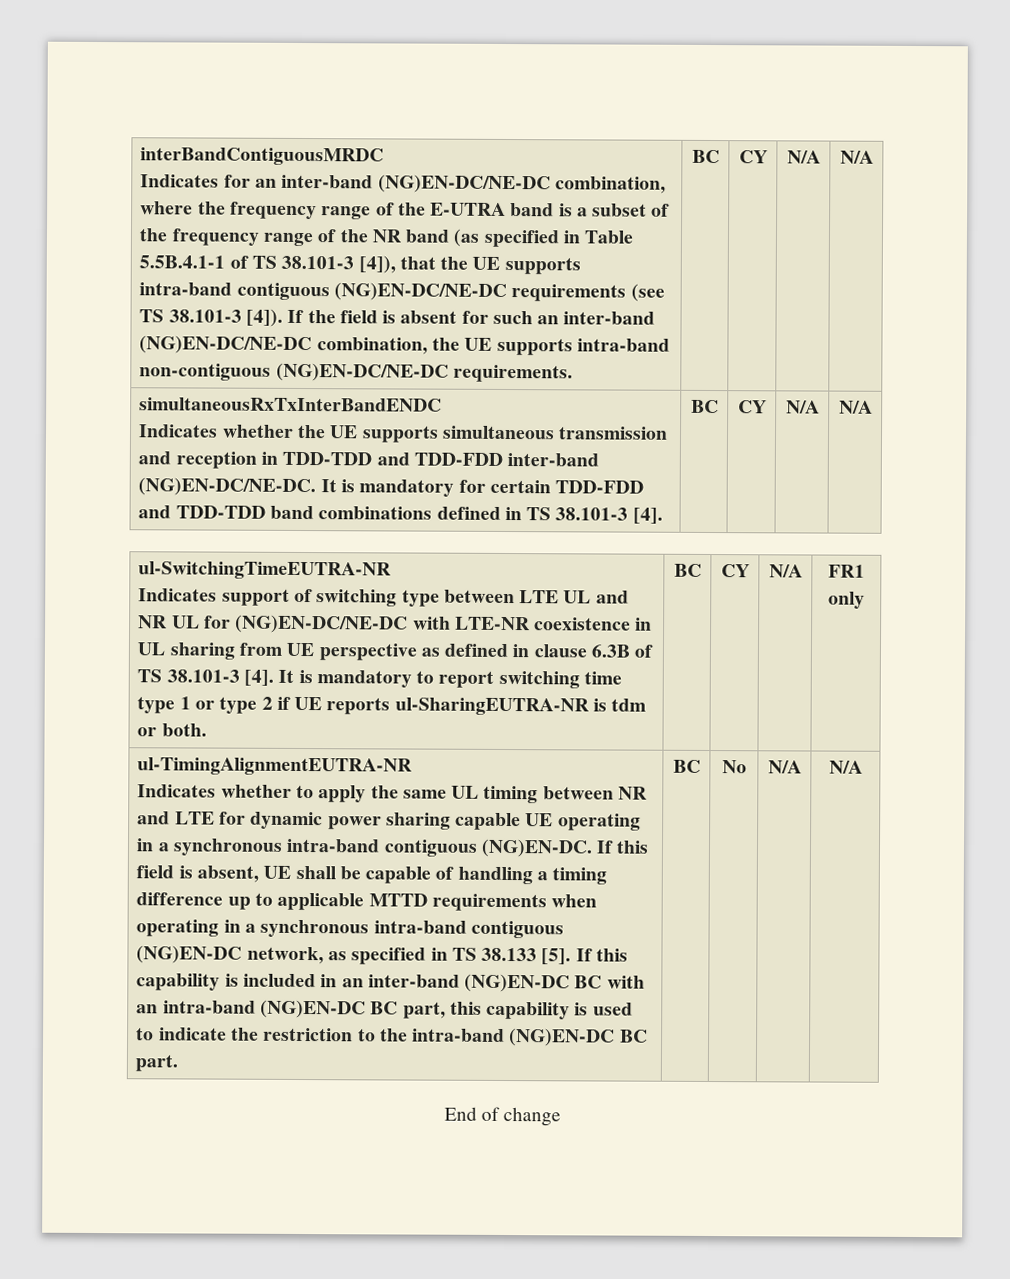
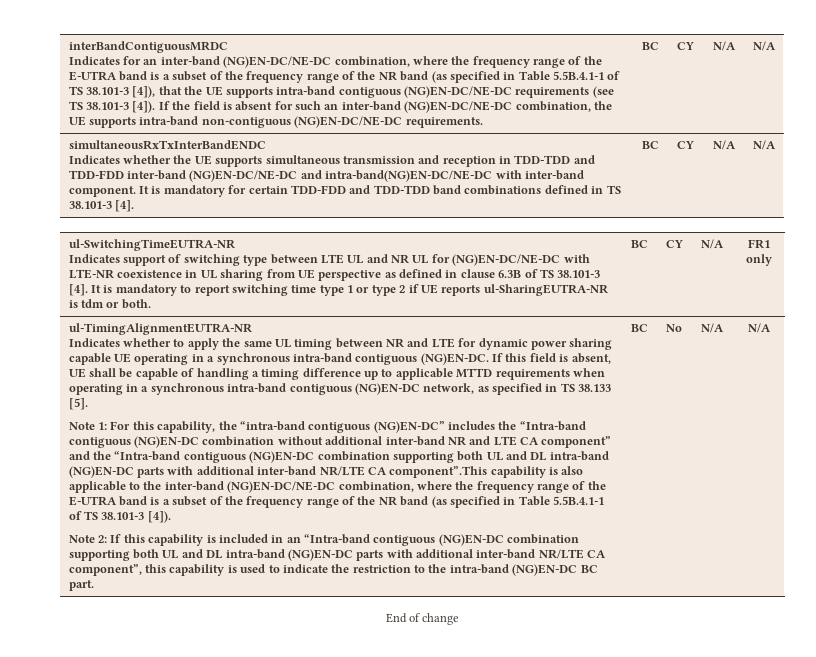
[138,477,317,497] (NG)EN-DC/NE-DC. -> [189,170,584,182] [68,186,136,197] (NG)EN-DC/NE-DC and intra-band(NG)EN-DC/NE-DC with inter-band component.
(572, 956) none -> [68,421,586,433] [68,436,612,448] [68,451,609,463] [68,466,584,478] [68,481,606,493] [68,496,605,508] [68,511,171,523] [68,535,108,543] // Note 1: For this capability, the “intra-band contiguous (NG)EN-DC” includes the “Intra-band contiguous (NG)EN-DC combination without additional inter-band NR and LTE CA component” and the “Intra-band contiguous (NG)EN-DC combination supporting both UL and DL intra-band (NG)EN-DC parts with additional inter-band NR/LTE CA component”.This capability is also applicable to the inter-band (NG)EN-DC/NE-DC combination, where the frequency range of the E-UTRA band is a subset of the frequency range of the NR band (as specified in Table 5.5B.4.1-1 of TS 38.101-3 [4]). // Note 2:
[367,973,645,993] [136,999,446,1019] inter-band (NG)EN-DC BC with an intra-band (NG)EN-DC BC part, -> [304,534,580,546] [68,549,607,561] [68,564,142,576] “Intra-band contiguous (NG)EN-DC combination supporting both UL and DL intra-band (NG)EN-DC parts with additional inter-band NR/LTE CA component”,

